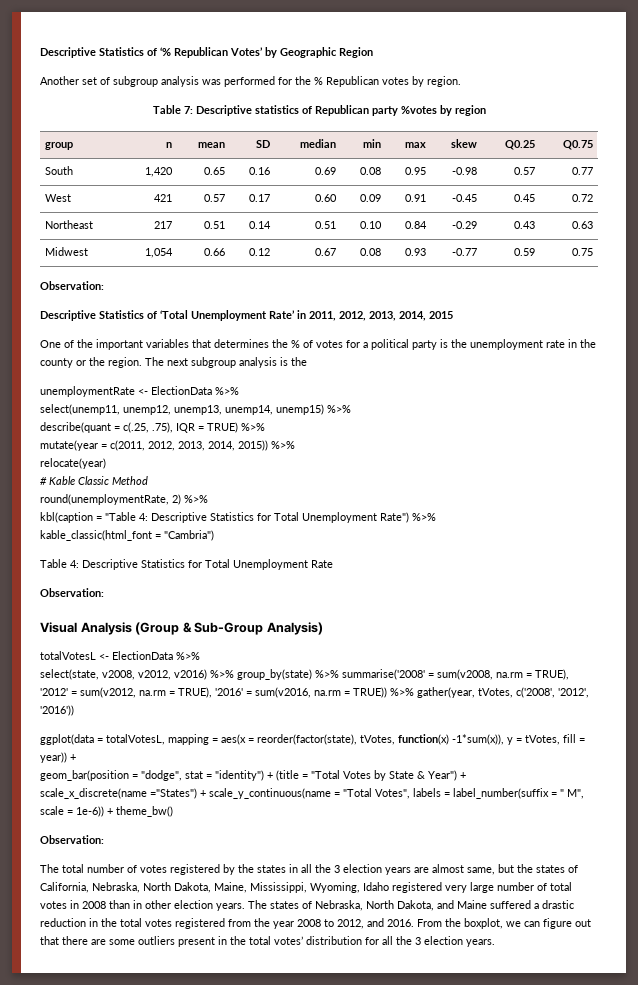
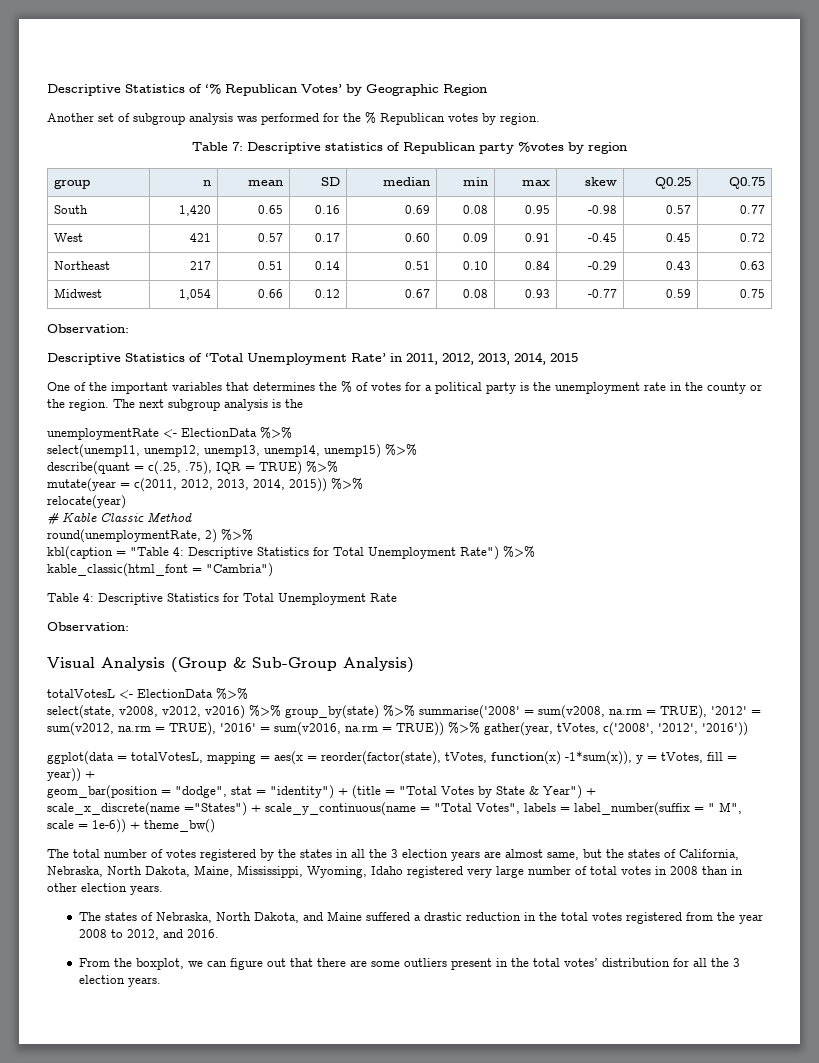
[40,835,104,844] // Observation: -> (215, 826) none
(245, 907) none -> (163, 890) //
(414, 923) none -> (219, 933) //

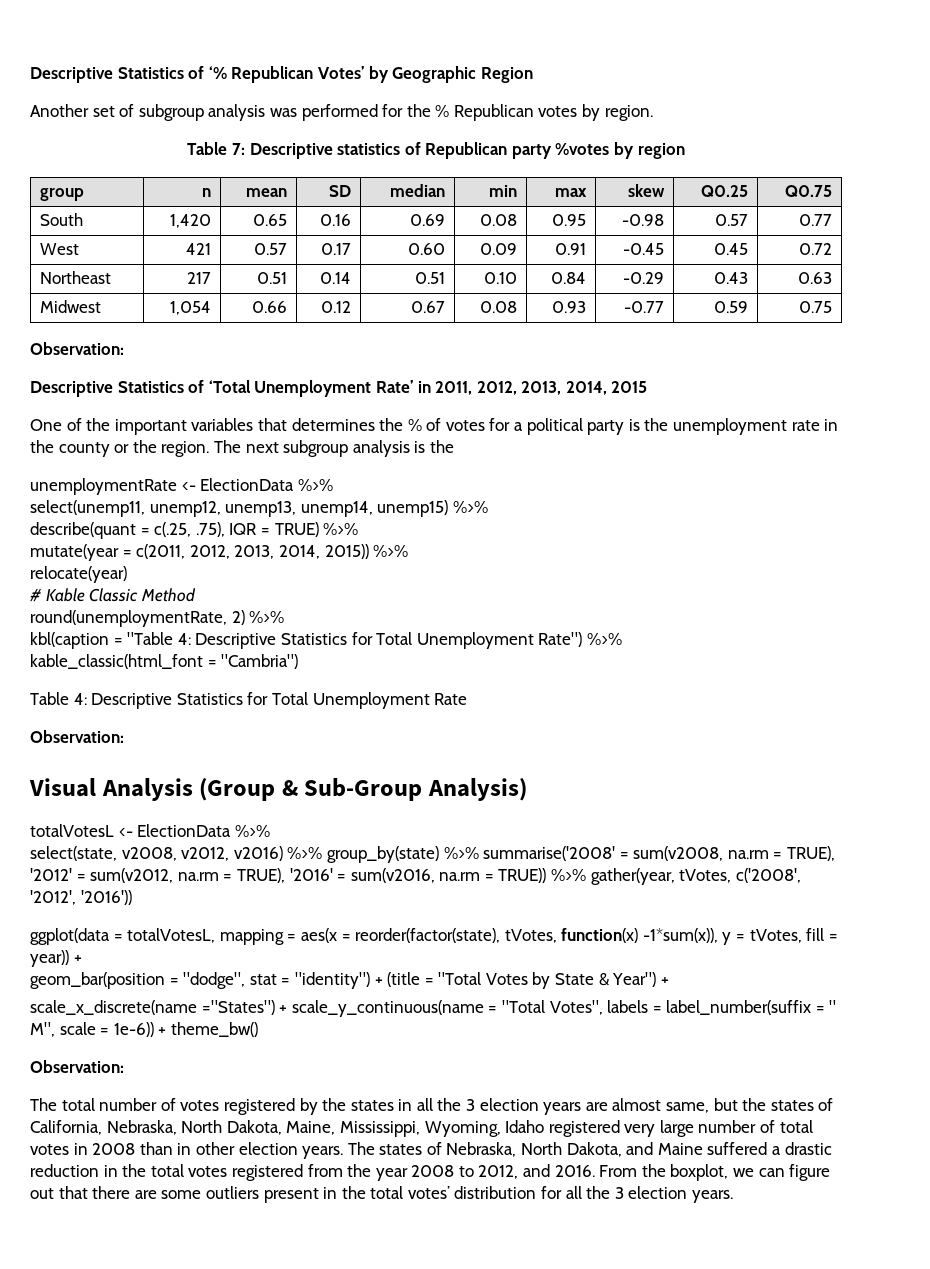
(215, 826) none -> [30,1060,124,1073] // Observation:
(163, 890) // -> (344, 1152) none
(219, 933) // -> (595, 1171) none

